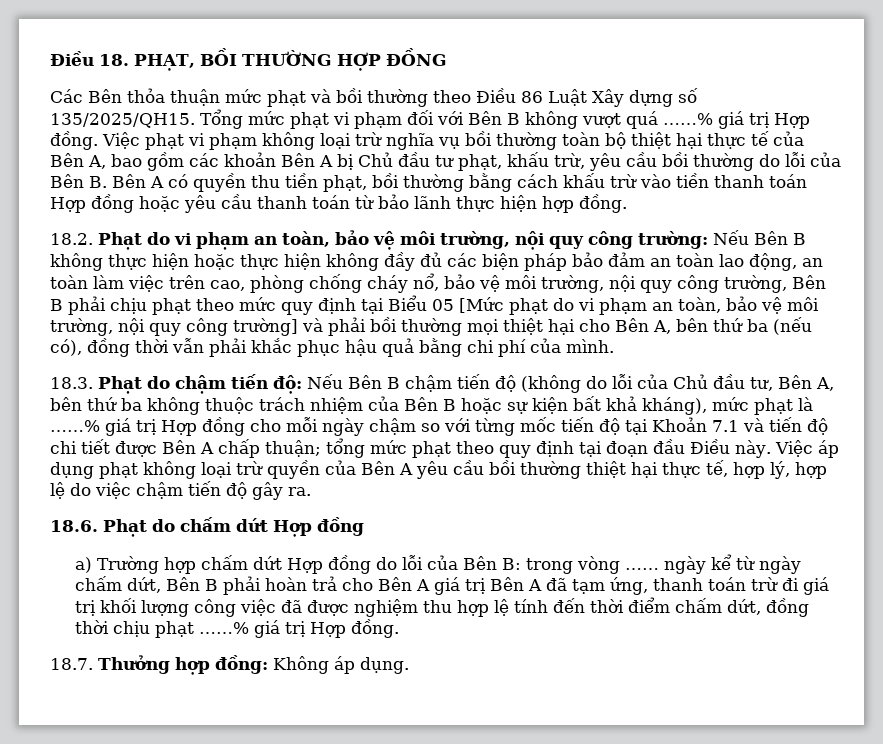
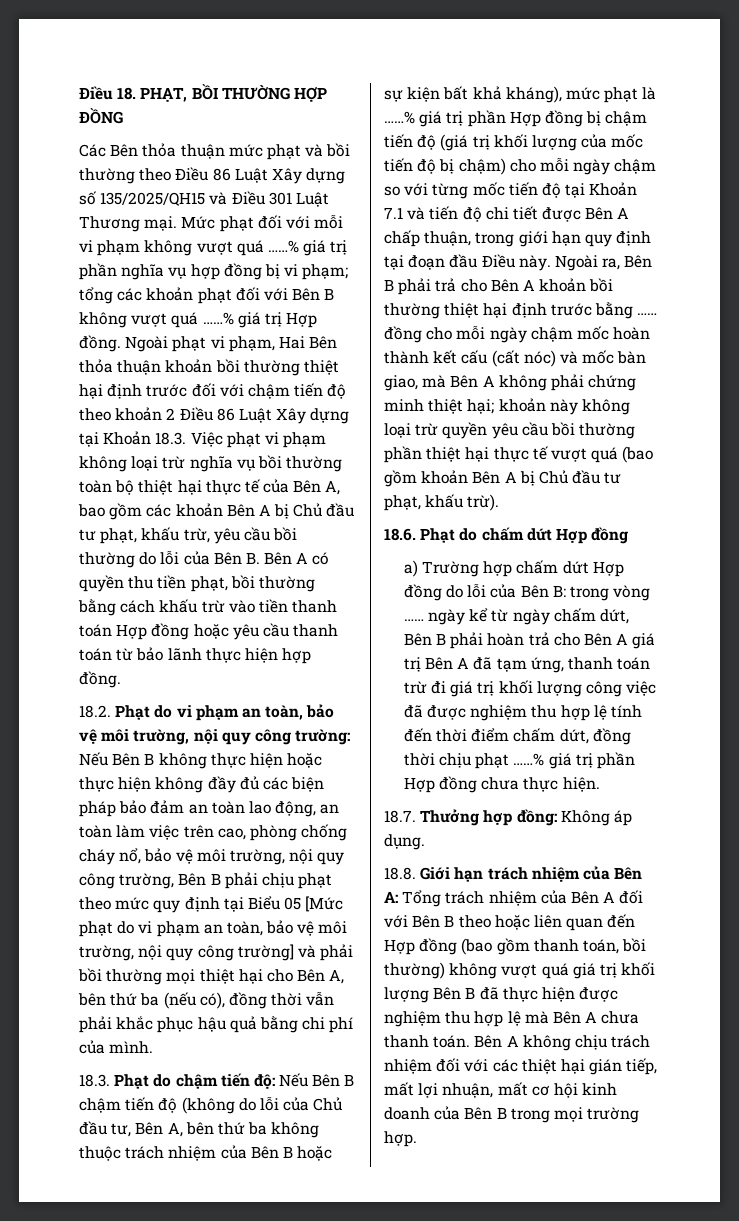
[50,109,402,129] 135/2025/QH15. Tổng mức phạt vi phạm -> [100,191,329,207] [79,215,344,232] [79,240,348,256] [79,263,349,280] [79,287,232,304] 135/2025/QH15 và Điều 301 Luật Thương mại. Mức phạt đối với mỗi vi phạm không vượt quá ……% giá trị phần nghĩa vụ hợp đồng bị vi phạm; tổng các khoản phạt
(98, 140) none -> [125,336,338,352] [79,359,339,376] [79,383,347,399] [79,407,350,424] [79,431,187,447] Ngoài phạt vi phạm, Hai Bên thỏa thuận khoản bồi thường thiệt hại định trước đối với chậm tiến độ theo khoản 2 Điều 86 Luật Xây dựng tại Khoản 18.3.
[161,417,245,436] Hợp đồng -> [467,110,648,127] [384,134,644,151] [384,158,506,175] phần Hợp đồng bị chậm tiến độ (giá trị khối lượng của mốc tiến độ bị chậm)
[265,438,494,458] thuận; tổng mức phạt theo -> [424,231,581,247] thuận, trong giới hạn
[774,440,839,458] [50,462,138,479] Việc áp dụng phạt -> [554,255,653,271] [384,278,614,295] [384,302,658,319] [384,326,651,343] [384,350,647,367] [384,374,637,391] [384,398,578,415] Ngoài ra, Bên B phải trả cho Bên A khoản bồi thường thiệt hại định trước bằng …… đồng cho mỗi ngày chậm mốc hoàn thành kết cấu (cất nóc) và mốc bàn giao, mà Bên A không phải chứng minh thiệt hại; khoản này
[325,460,827,479] [50,481,311,500] của Bên A yêu cầu bồi thường thiệt hại thực tế, hợp lý, hợp lệ do việc chậm tiến độ gây ra. -> [491,422,636,439] [384,446,654,463] [384,470,622,487] [384,494,500,511] yêu cầu bồi thường phần thiệt hại thực tế vượt quá (bao gồm khoản Bên A bị Chủ đầu tư phạt, khấu trừ).
[309,619,399,638] Hợp đồng. -> [596,752,635,769] [403,776,600,793] phần Hợp đồng chưa thực hiện.
(409, 665) none -> [384,866,643,882] [384,890,644,907] [384,914,636,931] [384,938,647,955] [384,962,656,979] [384,987,619,1003] [384,1011,640,1027] [384,1035,651,1051] [384,1058,658,1075] [384,1082,618,1098] [384,1106,640,1123] [384,1131,417,1147] // 18.8. Giới hạn trách nhiệm của Bên A: Tổng trách nhiệm của Bên A đối với Bên B theo hoặc liên quan đến Hợp đồng (bao gồm thanh toán, bồi thường) không vượt quá giá trị khối lượng Bên B đã thực hiện được nghiệm thu hợp lệ mà Bên A chưa thanh toán. Bên A không chịu trách nhiệm đối với các thiệt hại gián tiếp, mất lợi nhuận, mất cơ hội kinh doanh của Bên B trong mọi trường hợp.

